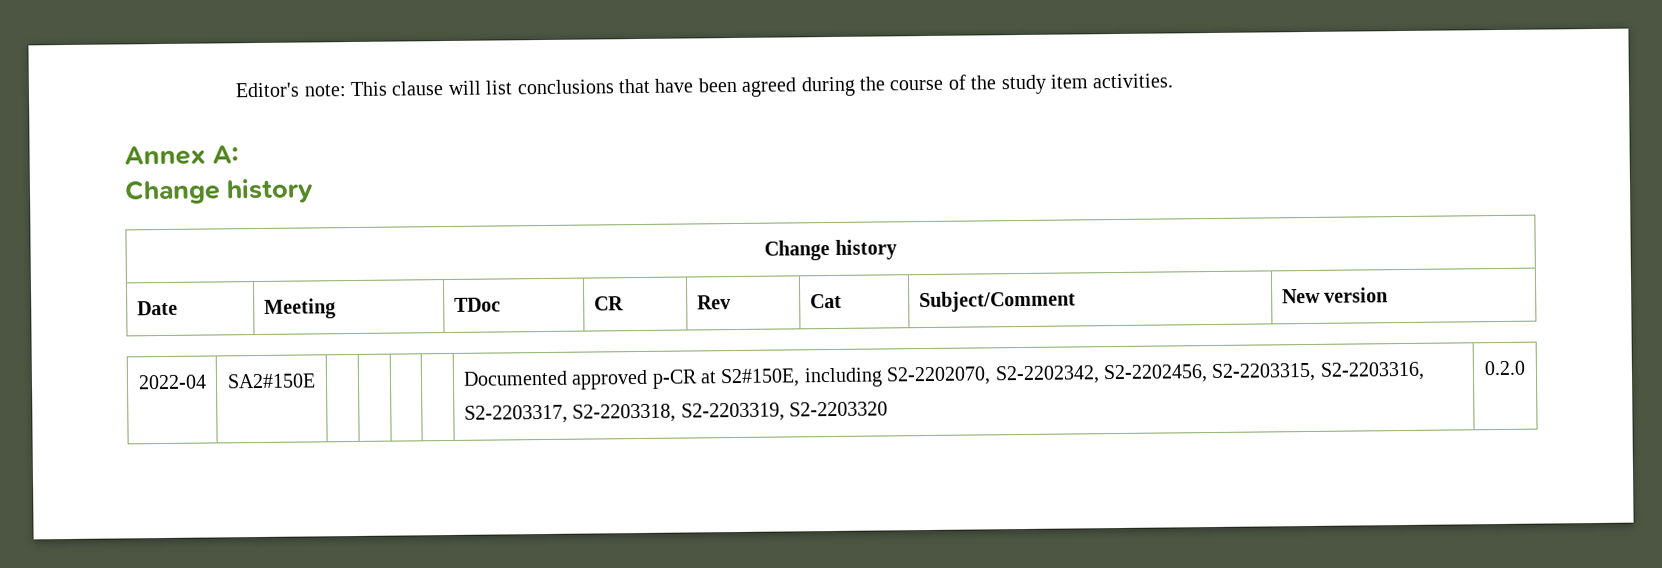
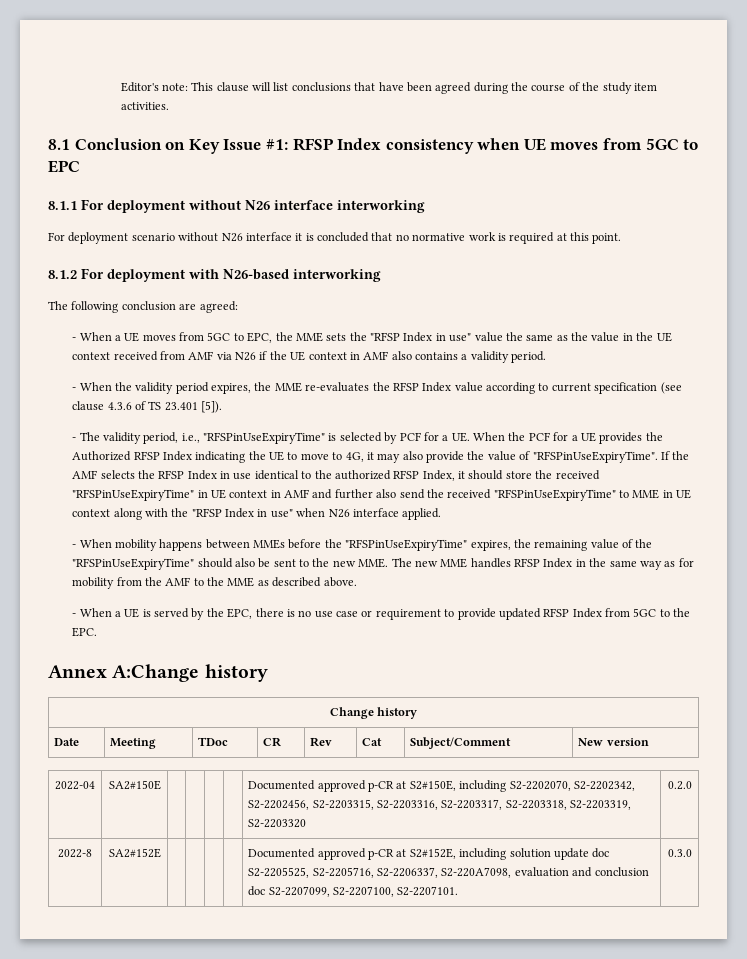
(1174, 81) none -> [48,138,699,154] [48,160,80,173] [48,199,425,213] [48,232,622,244] [48,268,381,282] [48,301,238,313] [72,332,672,343] [72,351,547,363] [72,382,682,394] [72,401,223,413] [72,432,663,444] [72,451,690,463] [72,470,600,481] [72,489,692,501] [72,508,442,520] [72,539,653,551] [72,558,694,570] [72,577,357,589] [72,608,691,620] [72,627,98,637] // 8.1 Conclusion on Key Issue #1: RFSP Index consistency when UE moves from 5GC to EPC // 8.1.1 For deployment without N26 interface interworking // For deployment scenario without N26 interface it is concluded that no normative work is required at this point. // 8.1.2 For deployment with N26-based interworking // The following conclusion are agreed: // - When a UE moves from 5GC to EPC, the MME sets the "RFSP Index in use" value the same as the value in the UE context received from AMF via N26 if the UE context in AMF also contains a validity period. // - When the validity period expires, the MME re-evaluates the RFSP Index value according to current specification (see clause 4.3.6 of TS 23.401 [5]). // - The validity period, i.e., "RFSPinUseExpiryTime" is selected by PCF for a UE. When the PCF for a UE provides the Authorized RFSP Index indicating the UE to move to 4G, it may also provide the value of "RFSPinUseExpiryTime". If the AMF selects the RFSP Index in use identical to the authorized RFSP Index, it should store the received "RFSPinUseExpiryTime" in UE context in AMF and further also send the received "RFSPinUseExpiryTime" to MME in UE context along with the "RFSP Index in use" when N26 interface applied. // - When mobility happens between MMEs before the "RFSPinUseExpiryTime" expires, the remaining value of the "RFSPinUseExpiryTime" should also be sent to the new MME. The new MME handles RFSP Index in the same way as for mobility from the AMF to the MME as described above. // - When a UE is served by the EPC, there is no use case or requirement to provide updated RFSP Index from 5GC to the EPC.
[212,145,240,164] [124,179,221,205] A: // Change -> [112,664,200,682] A:Change
(1525, 368) none -> [58,849,92,858] [108,848,161,858] [248,848,610,860] [248,867,649,878] [248,886,459,897] [667,849,692,857] // 2022-8 | SA2#152E | | | | | Documented approved p-CR at S2#152E, including solution update doc S2-2205525, S2-2205716, S2-2206337, S2-220A7098, evaluation and conclusion doc S2-2207099, S2-2207100, S2-2207101. | 0.3.0

